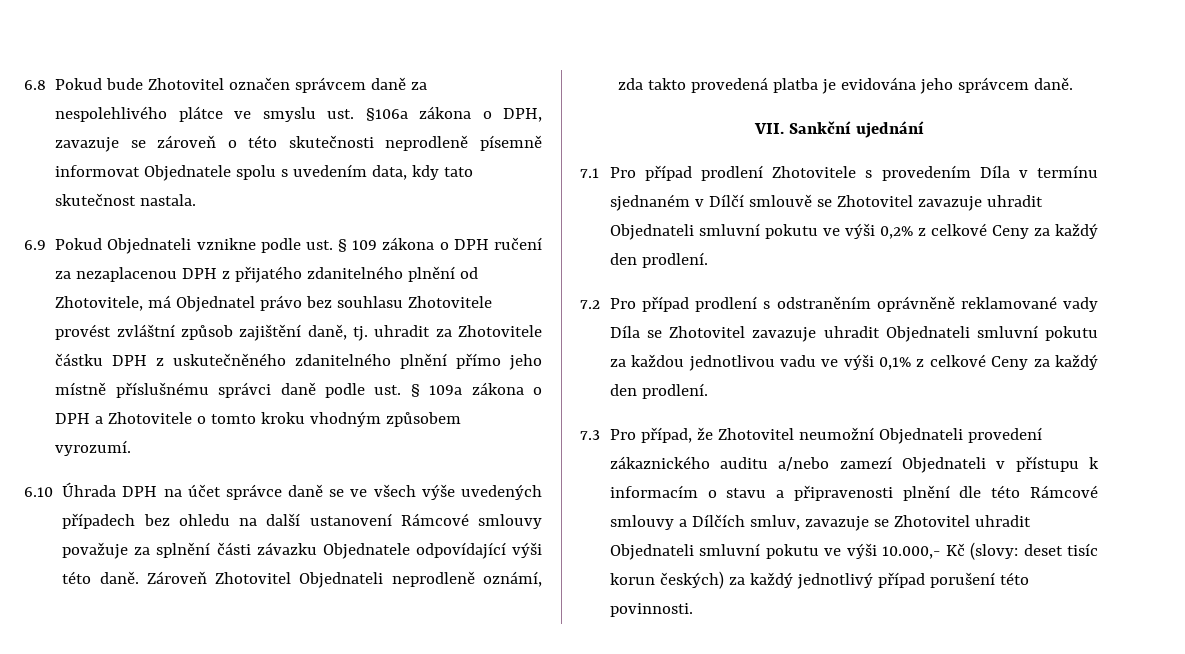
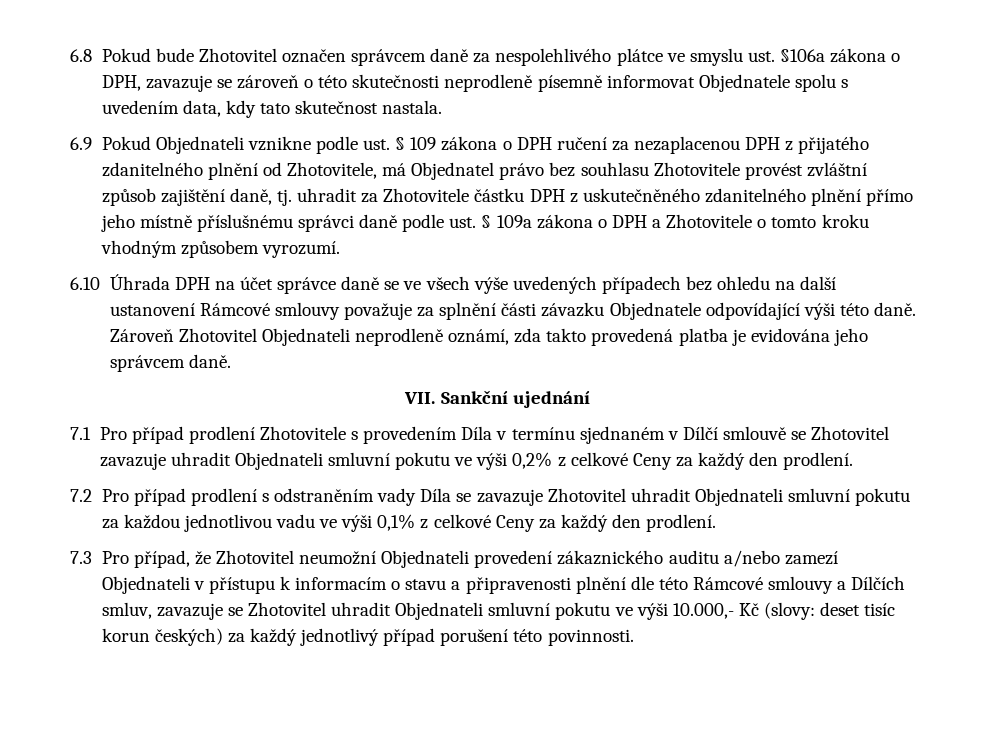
[876,296,1057,312] oprávněně reklamované -> (375, 495) none
[669,326,817,342] Zhotovitel zavazuje -> [476,488,626,506] zavazuje Zhotovitel

